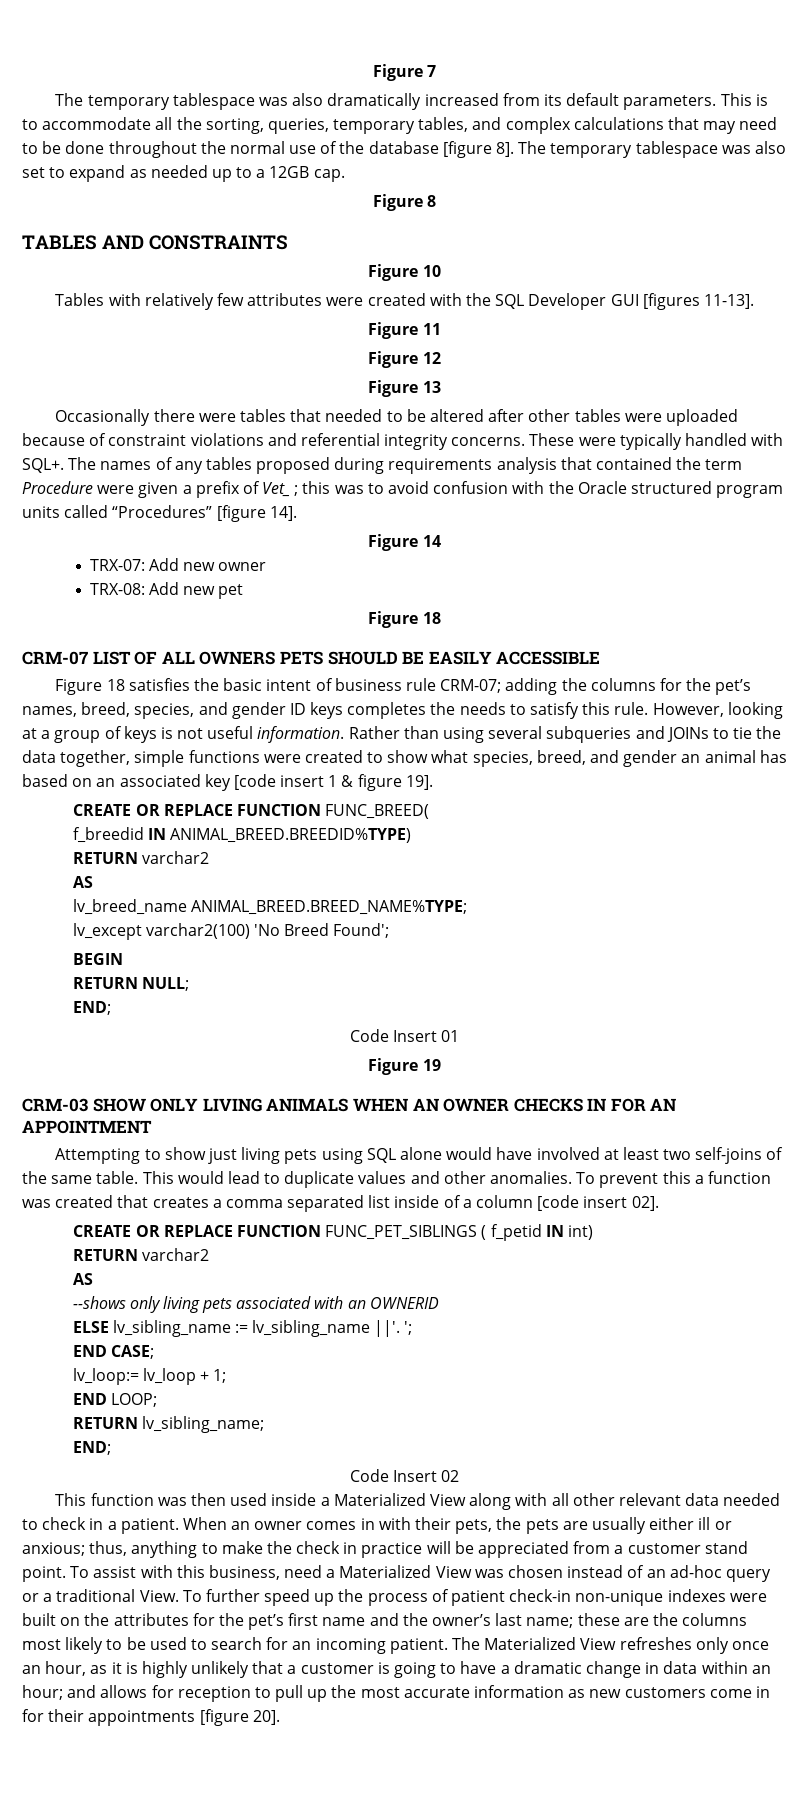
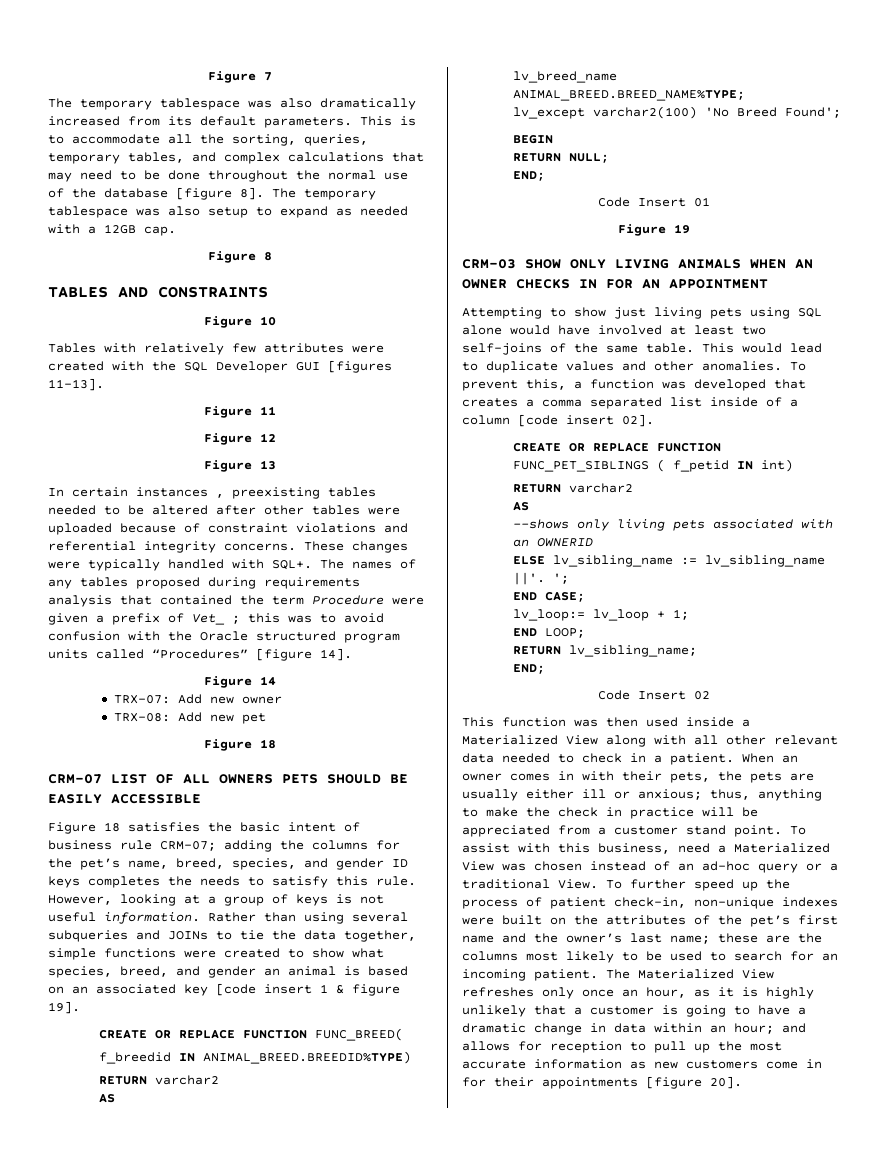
[22,167,45,178] set -> [208,207,248,218] setup
[211,167,253,182] up to -> [48,224,80,234] with
[55,409,322,426] Occasionally there were tables that -> [48,487,376,499] In certain instances , preexisting tables
(575, 439) none -> [352,541,408,553] changes
[22,706,77,717] names, -> [128,860,168,869] name,
[759,750,787,763] has -> [344,966,360,976] is
[662,1171,691,1184] this -> [526,379,566,390] this,
[55,1195,114,1208] created -> [694,379,766,391] developed
[509,1589,572,1602] check-in -> [614,897,686,908] check-in,
[192,1613,215,1626] for -> [694,915,710,925] of

